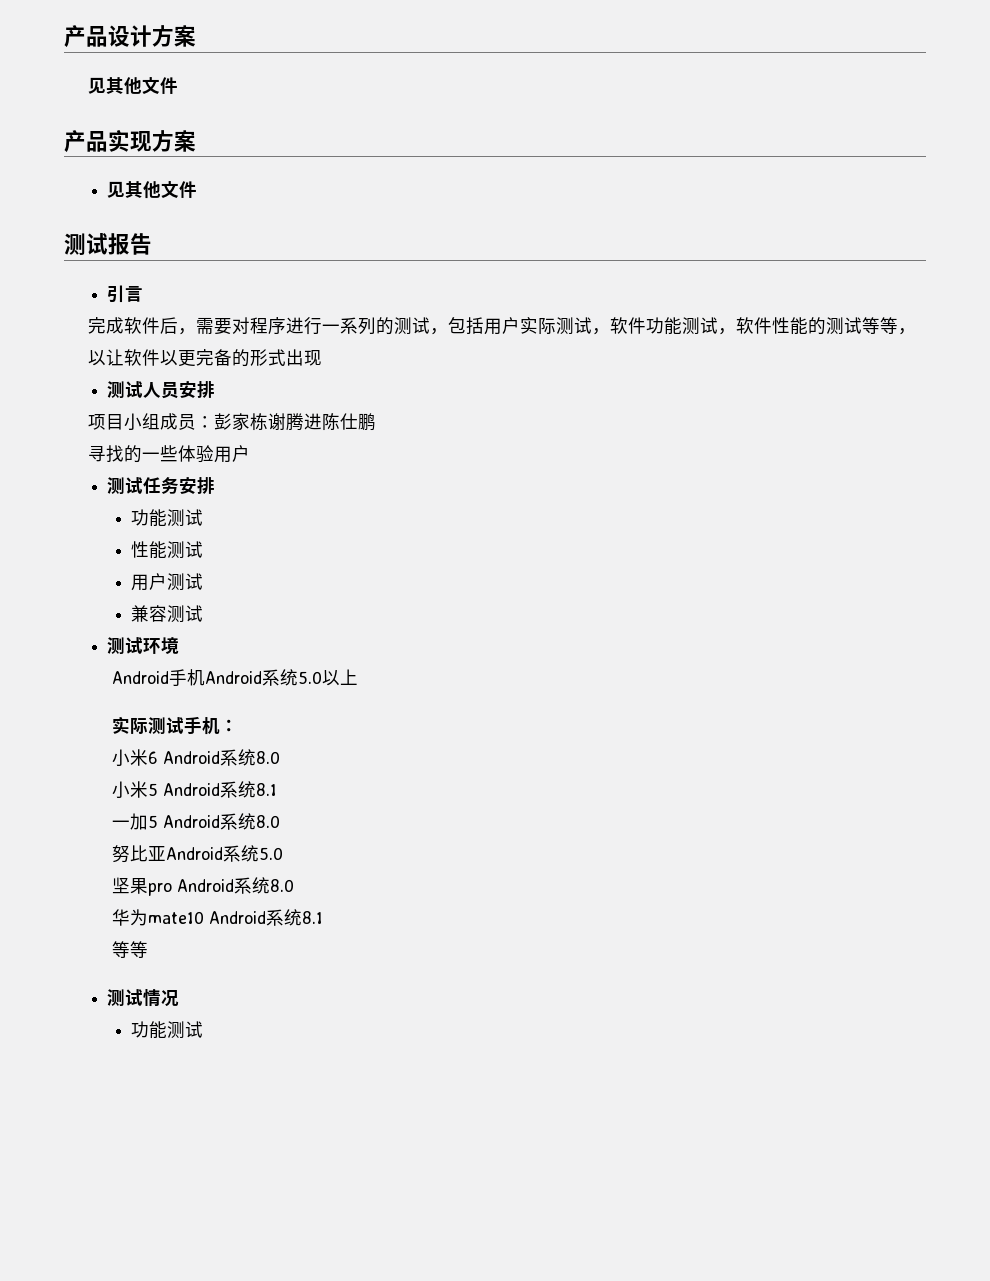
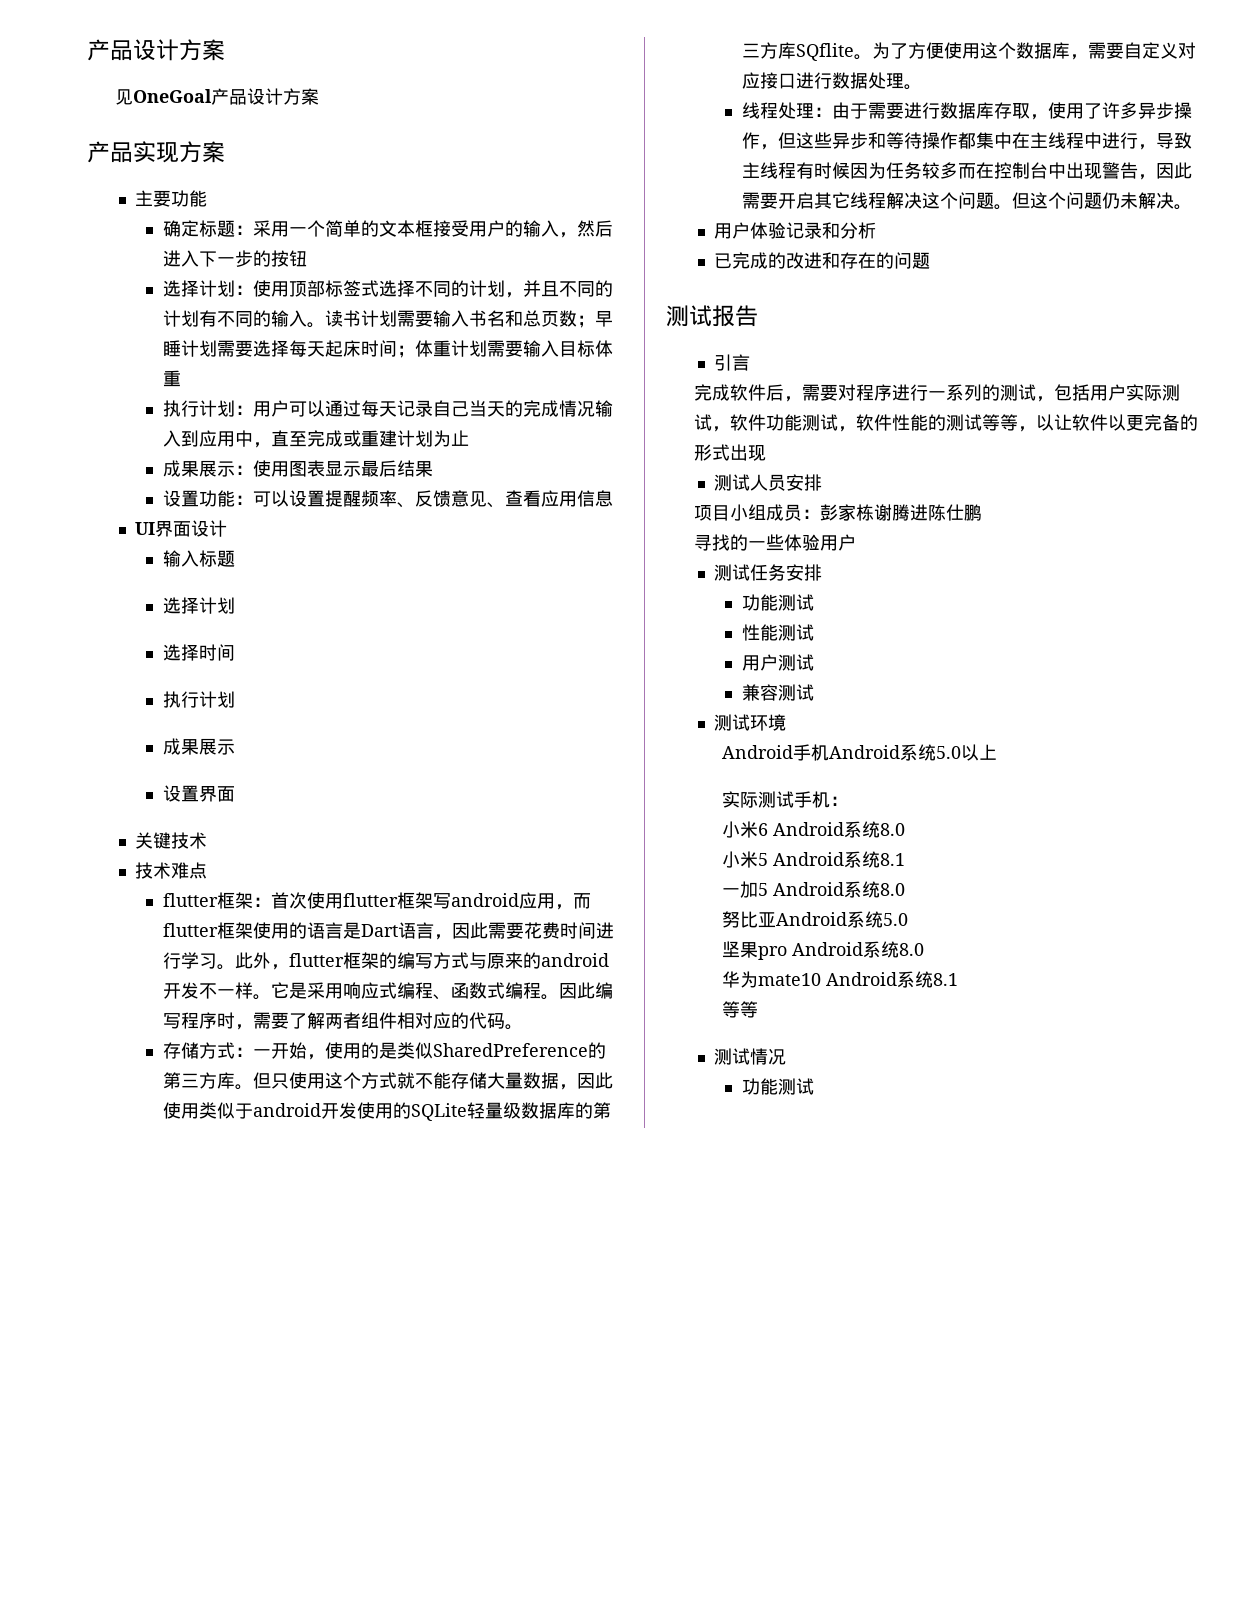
[106,77,179,95] 其他文件 -> [132,88,319,105] OneGoal产品设计方案
[107,181,198,199] 见其他文件 -> [134,190,207,207] [162,220,613,238] [162,250,307,267] [162,280,613,298] [162,310,613,328] [162,340,613,358] [162,370,181,387] [162,400,613,417] [162,430,469,448] [162,460,433,477] [162,490,613,508] [134,520,227,537] [162,550,235,567] [162,597,235,614] [162,644,235,661] [162,691,235,708] [162,738,235,755] [162,785,235,802] [134,832,207,849] [134,862,207,879] [162,892,591,910] [162,922,614,940] [162,952,609,970] [162,982,613,1000] [162,1012,523,1030] [162,1042,606,1060] [162,1072,613,1090] [162,1102,611,1121] [741,42,1196,61] [741,72,922,90] [741,102,1192,120] [741,132,1192,150] [741,162,1192,180] [741,192,1192,210] [713,222,876,239] [713,252,930,269] 主要功能 // 确定标题：采用一个简单的文本框接受用户的输入，然后进入下一步的按钮 // 选择计划：使用顶部标签式选择不同的计划，并且不同的计划有不同的输入。读书计划需要输入书名和总页数；早睡计划需要选择每天起床时间；体重计划需要输入目标体重 // 执行计划：用户可以通过每天记录自己当天的完成情况输入到应用中，直至完成或重建计划为止 // 成果展示：使用图表显示最后结果 // 设置功能：可以设置提醒频率、反馈意见、查看应用信息 // UI界面设计 // 输入标题 // 选择计划 // 选择时间 // 执行计划 // 成果展示 // 设置界面 // 关键技术 // 技术难点 // flutter框架：首次使用flutter框架写android应用，而flutter框架使用的语言是Dart语言，因此需要花费时间进行学习。此外，flutter框架的编写方式与原来的android开发不一样。它是采用响应式编程、函数式编程。因此编写程序时，需要了解两者组件相对应的代码。 // 存储方式：一开始，使用的是类似SharedPreference的第三方库。但只使用这个方式就不能存储大量数据，因此使用类似于android开发使用的SQLite轻量级数据库的第三方库SQflite。为了方便使用这个数据库，需要自定义对应接口进行数据处理。 // 线程处理：由于需要进行数据库存取，使用了许多异步操作，但这些异步和等待操作都集中在主线程中进行，导致主线程有时候因为任务较多而在控制台中出现警告，因此需要开启其它线程解决这个问题。但这个问题仍未解决。 // 用户体验记录和分析 // 已完成的改进和存在的问题

